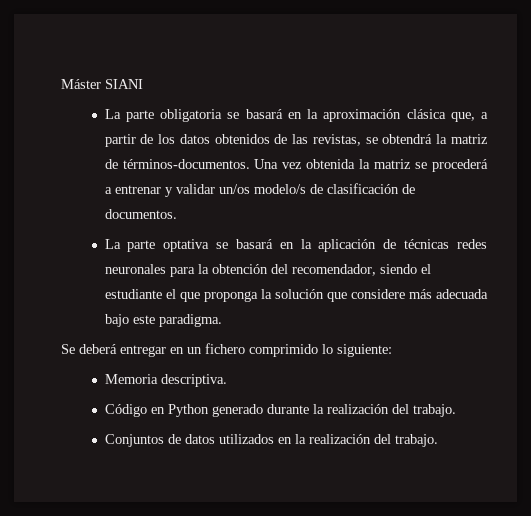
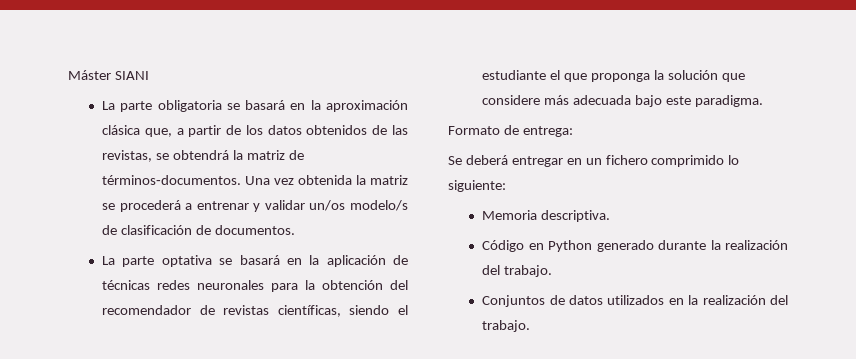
[291,264,376,276] recomendador, -> [102,305,341,317] recomendador de revistas científicas,
(222, 320) none -> [448,125,573,137] // Formato de entrega:

